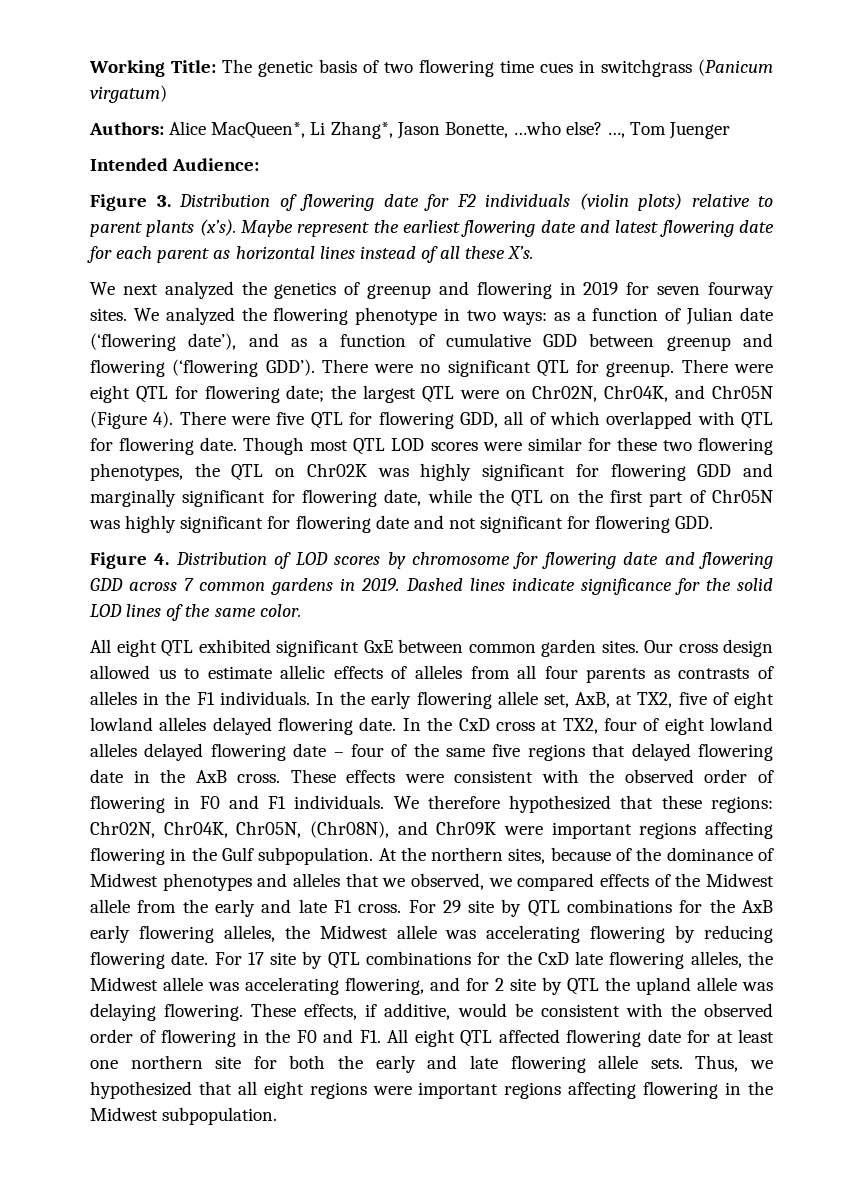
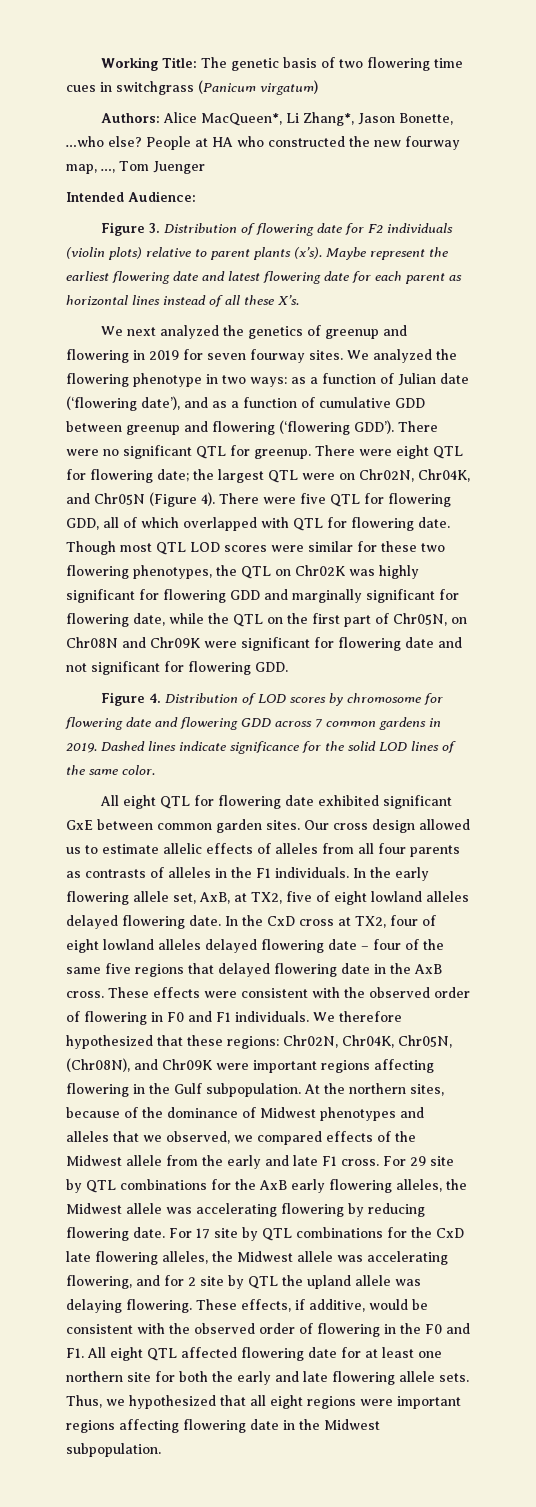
(603, 128) none -> [146,136,460,150] [66,164,97,174] People at HA who constructed the new fourway map,
[711,489,773,503] [89,515,177,533] Chr05N was highly -> [393,613,467,626] [66,637,237,648] Chr05N, on Chr08N and Chr09K were
(193, 648) none -> [194,795,315,809] for flowering date
(719, 1090) none -> [250,1419,279,1430] date

